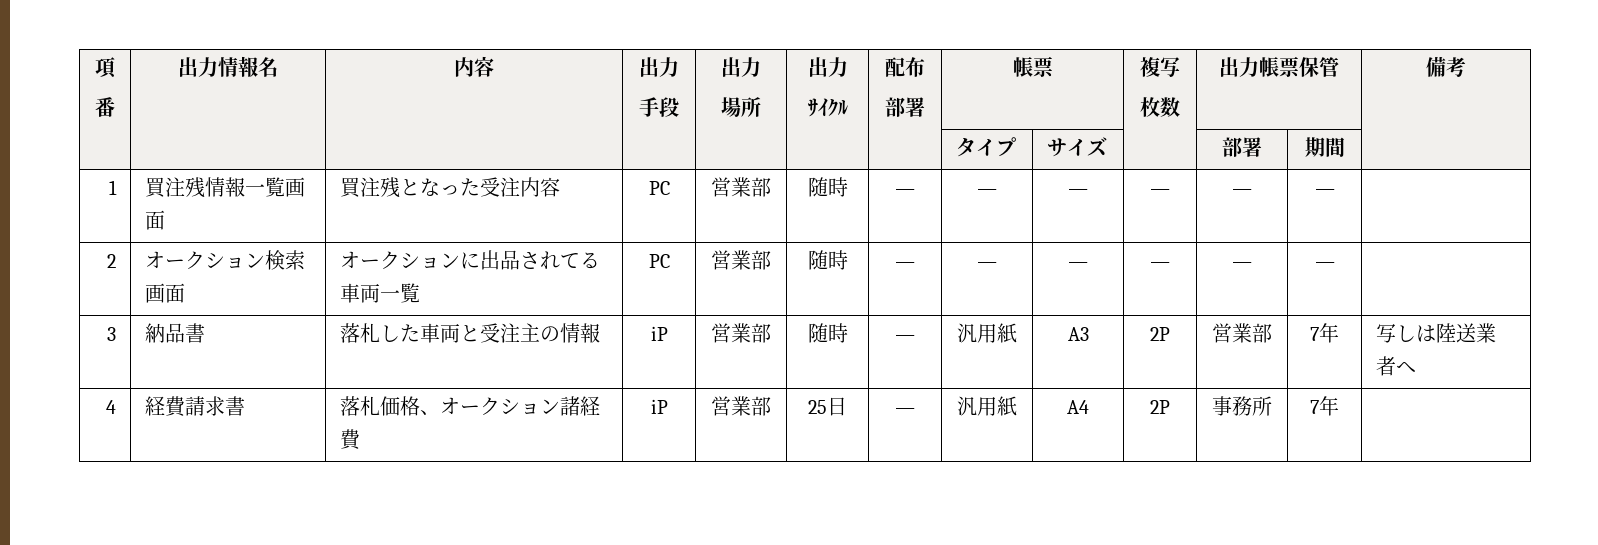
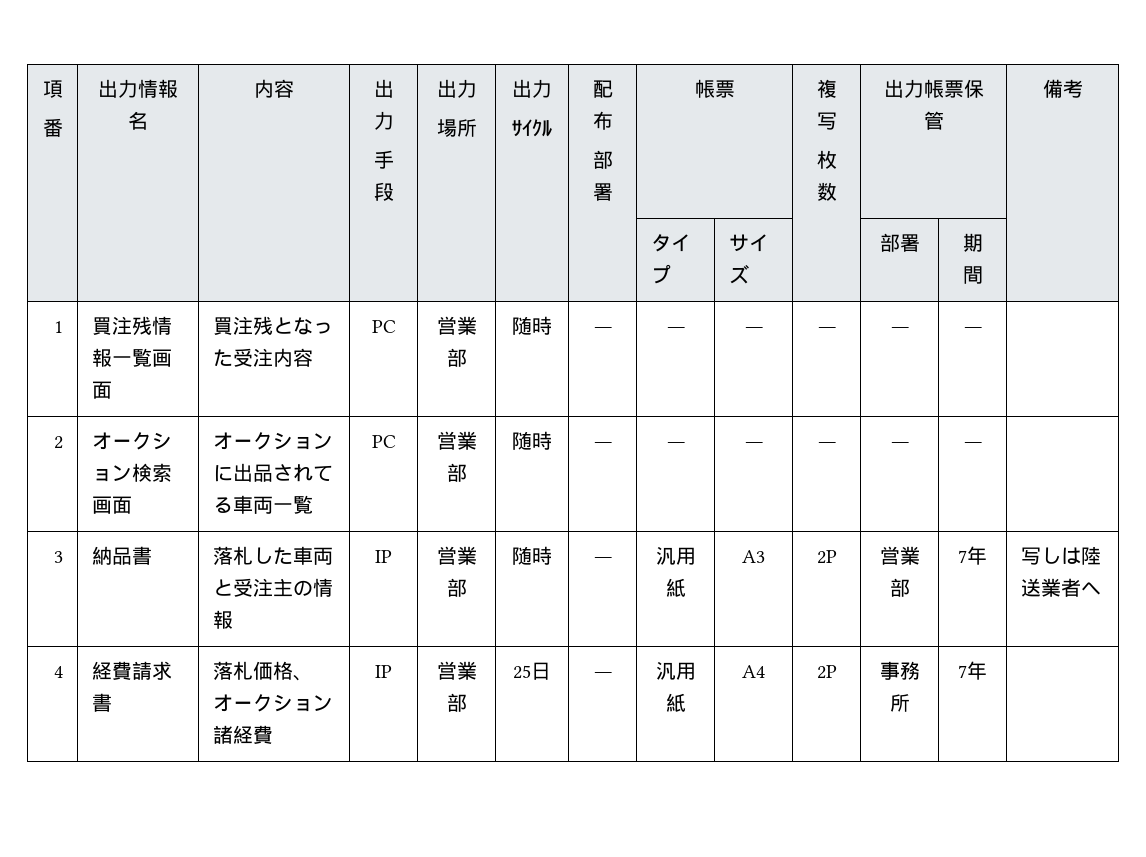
[650,326,668,341] iP -> [375,550,392,563] IP
[650,399,668,414] iP -> [375,665,392,678] IP

